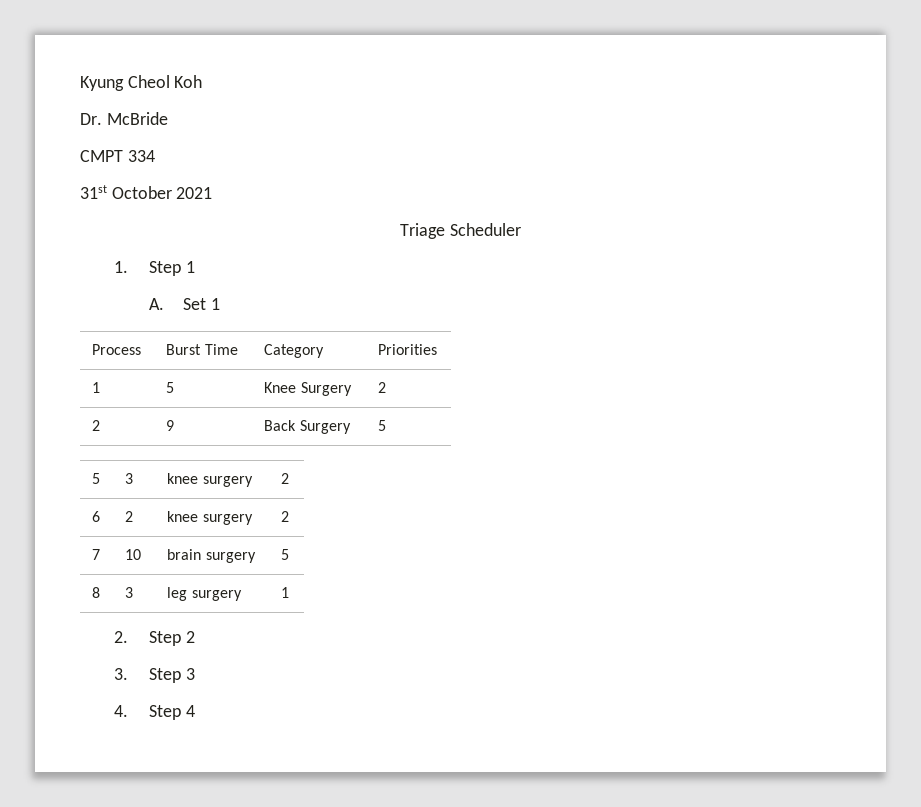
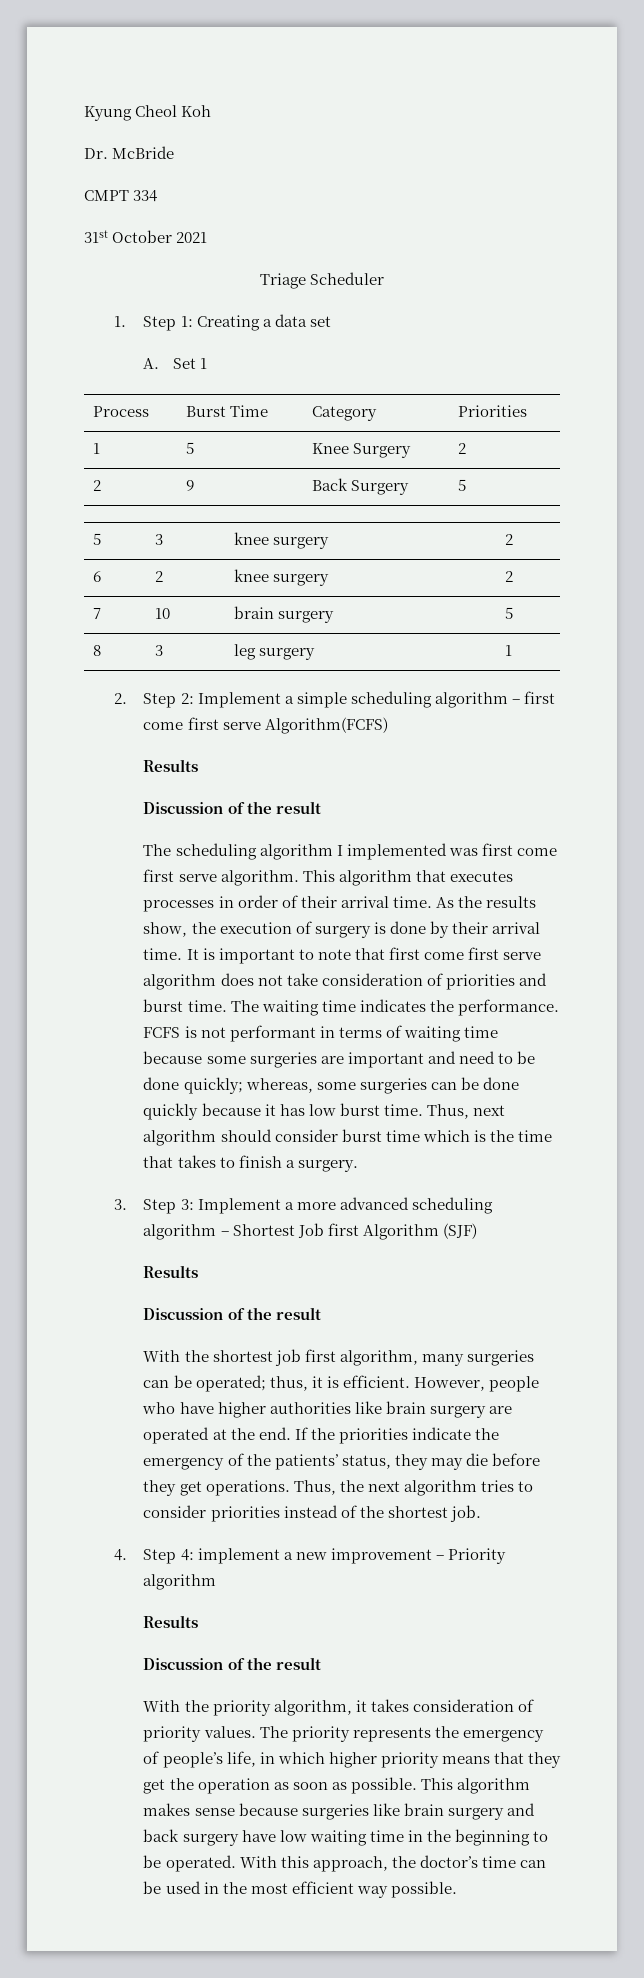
[185,261,195,273] 1 -> [180,314,331,331] 1: Creating a data set
[185,631,195,643] [114,668,195,683] [114,705,195,720] 2 // 3. Step 3 // 4. Step 4 -> [180,691,555,708] [143,717,388,734] [143,759,199,772] [143,801,321,814] [143,843,557,860] [143,869,513,886] [143,895,536,912] [143,921,540,938] [143,947,541,964] [143,973,547,990] [143,999,559,1016] [143,1025,498,1042] [143,1051,535,1068] [143,1077,519,1094] [143,1103,505,1120] [143,1129,552,1146] [143,1155,358,1172] [113,1197,493,1214] [143,1223,477,1240] [143,1265,199,1278] [143,1307,321,1320] [143,1349,534,1366] [143,1375,539,1392] [142,1401,512,1418] [143,1427,499,1444] [143,1453,540,1470] [143,1480,533,1496] [143,1505,481,1522] [113,1548,506,1564] [143,1574,217,1590] [143,1615,199,1628] [143,1657,321,1670] [143,1699,534,1716] [143,1726,544,1742] [143,1751,561,1768] [143,1777,530,1794] [143,1803,535,1820] [143,1829,548,1846] [143,1855,546,1872] [143,1881,457,1898] 2: Implement a simple scheduling algorithm – first come first serve Algorithm(FCFS) // Results // Discussion of the result // The scheduling algorithm I implemented was first come first serve algorithm. This algorithm that executes processes in order of their arrival time. As the results show, the execution of surgery is done by their arrival time. It is important to note that first come first serve algorithm does not take consideration of priorities and burst time. The waiting time indicates the performance. FCFS is not performant in terms of waiting time because some surgeries are important and need to be done quickly; whereas, some surgeries can be done quickly because it has low burst time. Thus, next algorithm should consider burst time which is the time that takes to finish a surgery. // 3. Step 3: Implement a more advanced scheduling algorithm – Shortest Job first Algorithm (SJF) // Results // Discussion of the result // With the shortest job first algorithm, many surgeries can be operated; thus, it is efficient. However, people who have higher authorities like brain surgery are operated at the end. If the priorities indicate the emergency of the patients’ status, they may die before they get operations. Thus, the next algorithm tries to consider priorities instead of the shortest job. // 4. Step 4: implement a new improvement – Priority algorithm // Results // Discussion of the result // With the priority algorithm, it takes consideration of priority values. The priority represents the emergency of people’s life, in which higher priority means that they get the operation as soon as possible. This algorithm makes sense because surgeries like brain surgery and back surgery have low waiting time in the beginning to be operated. With this approach, the doctor’s time can be used in the most efficient way possible.

